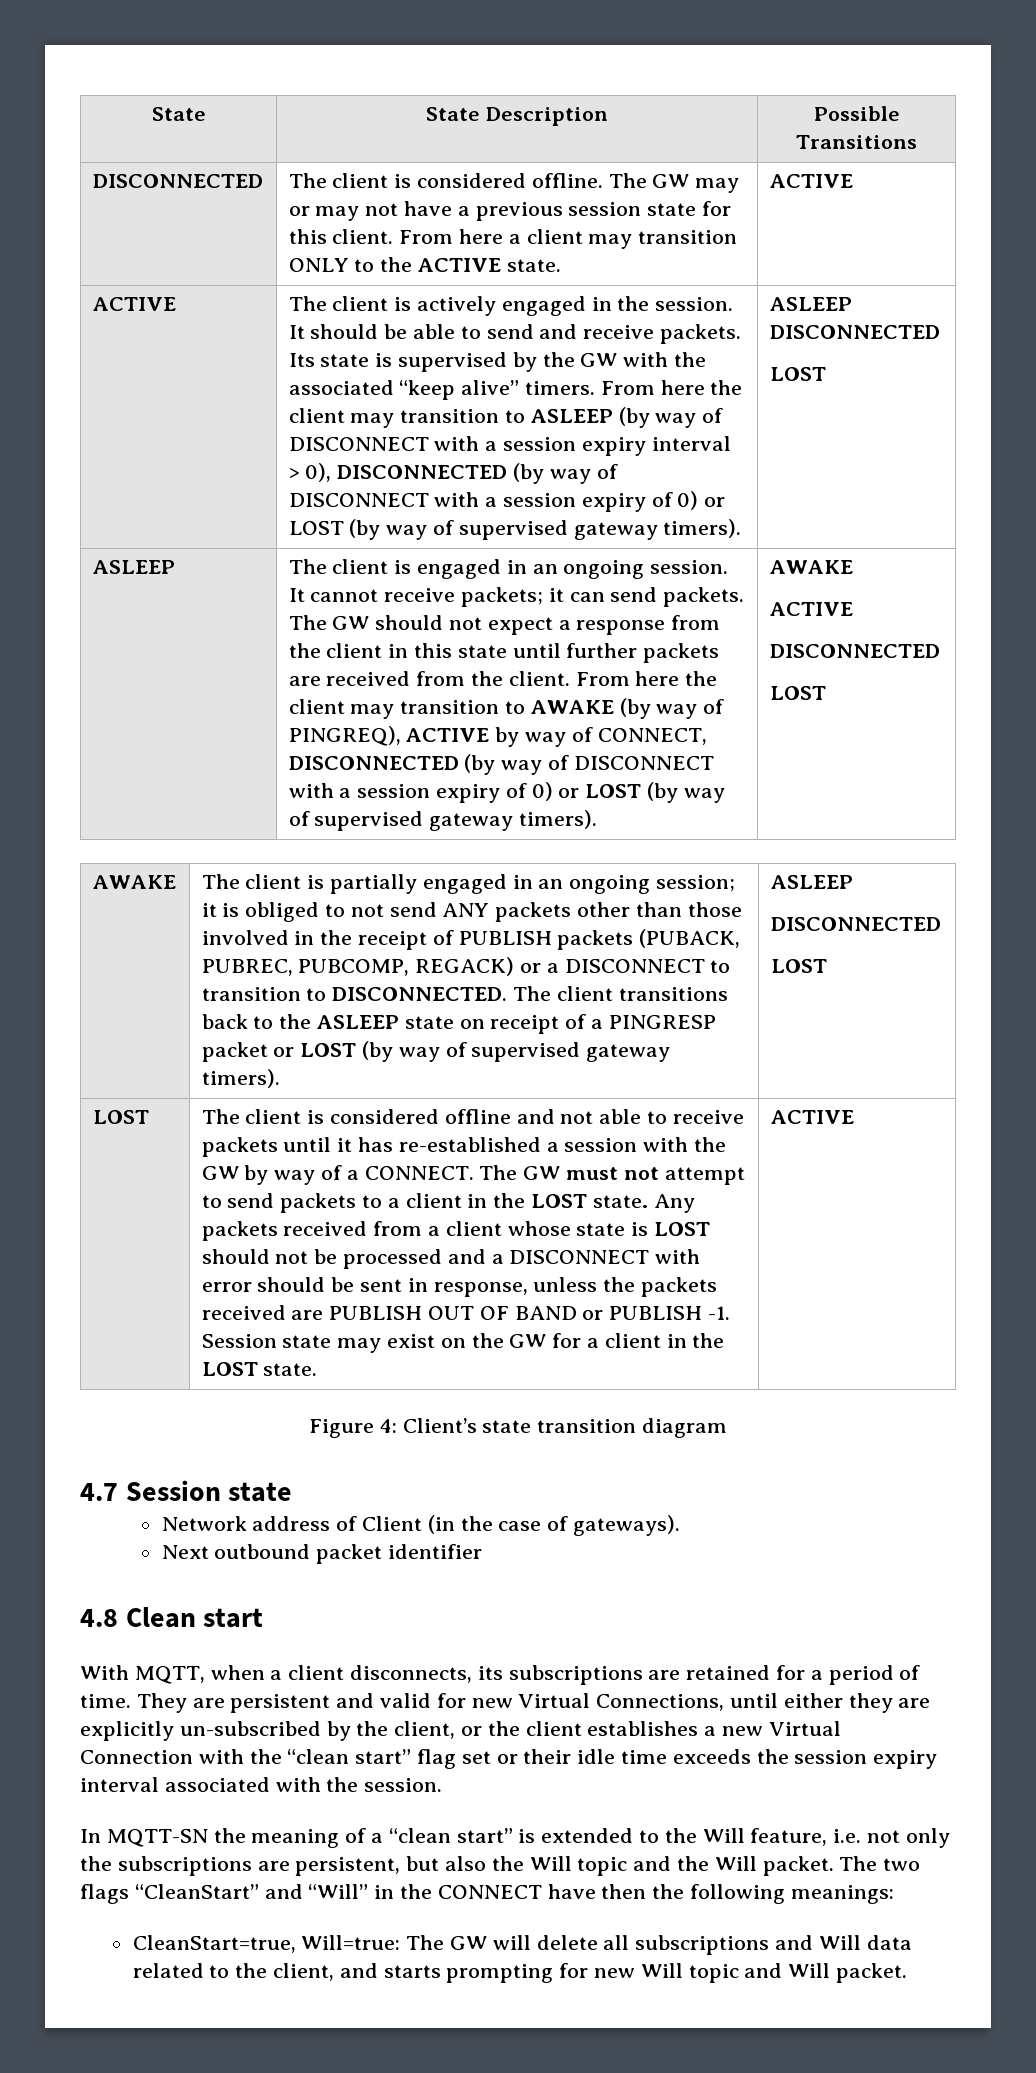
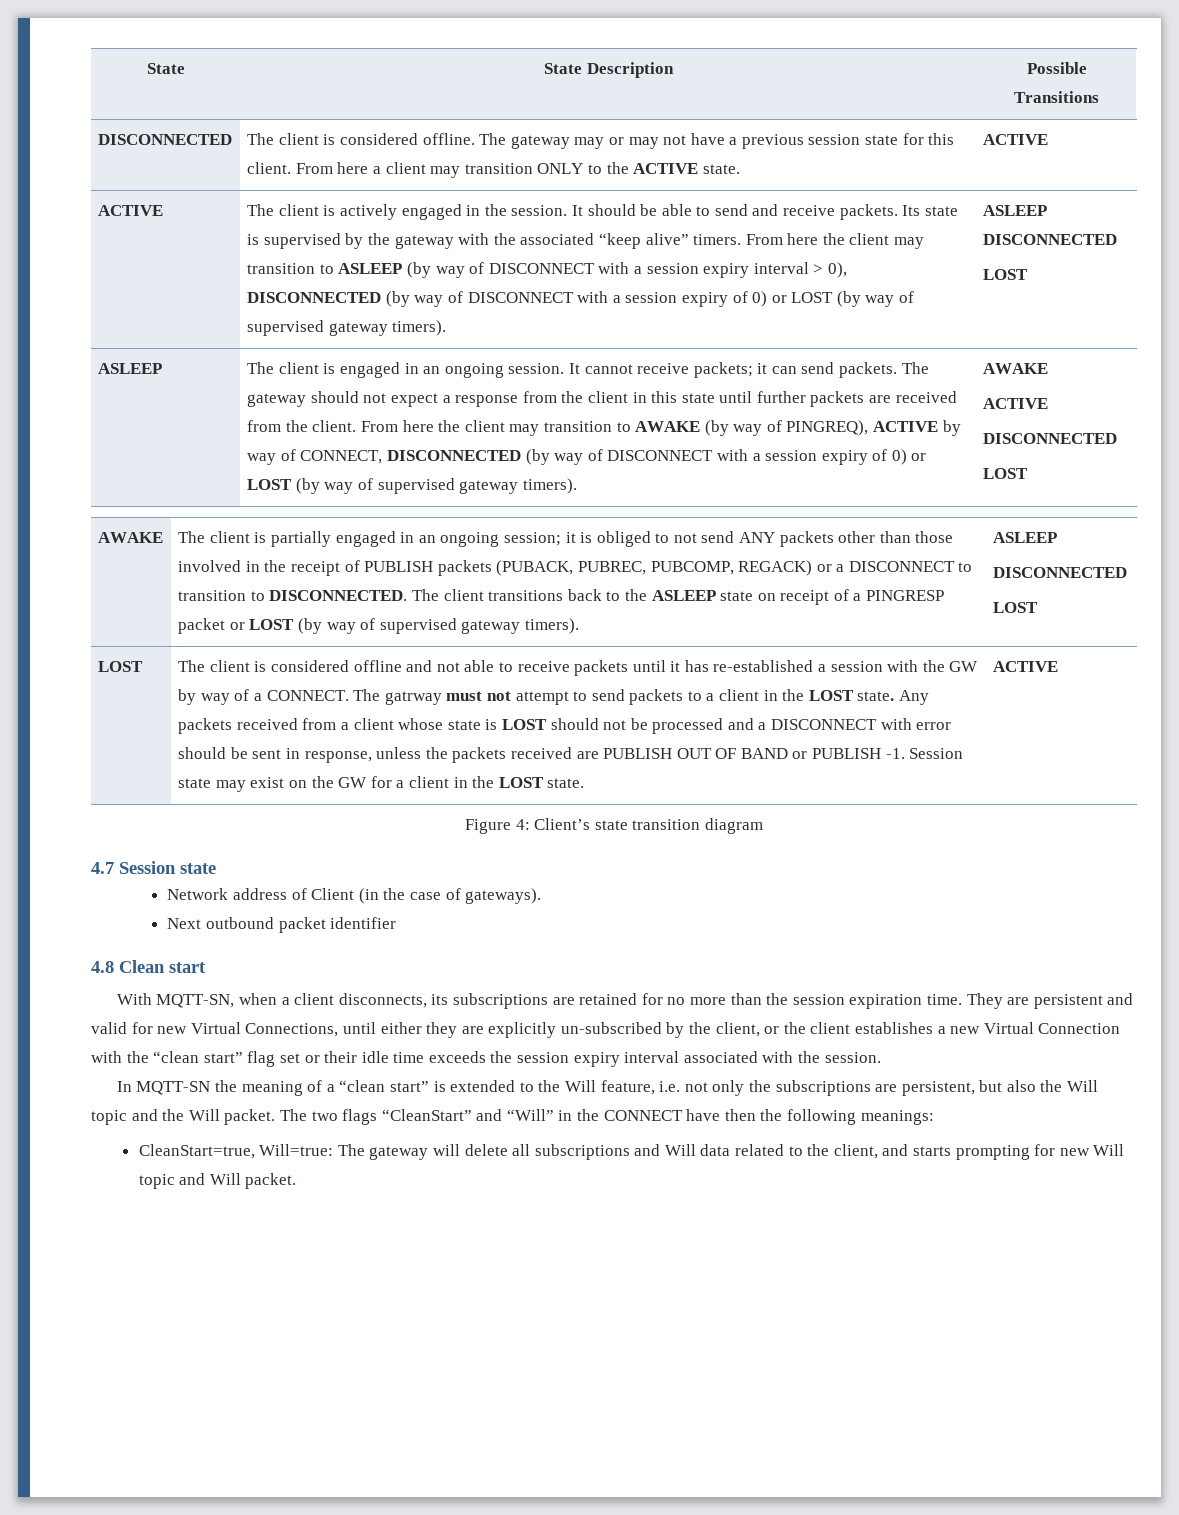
[652,174,690,188] GW -> [510,135,570,149] gateway
[580,353,618,367] GW -> [394,235,454,249] gateway
[332,616,370,630] GW -> [247,393,307,407] gateway
[523,1166,561,1180] GW -> [384,691,442,705] gatrway
[134,1666,205,1684] MQTT, -> [156,994,235,1008] MQTT-SN,
[810,1665,921,1685] a period of -> [667,993,923,1009] no more than the session expiration
[450,1936,488,1950] GW -> [369,1146,429,1160] gateway

